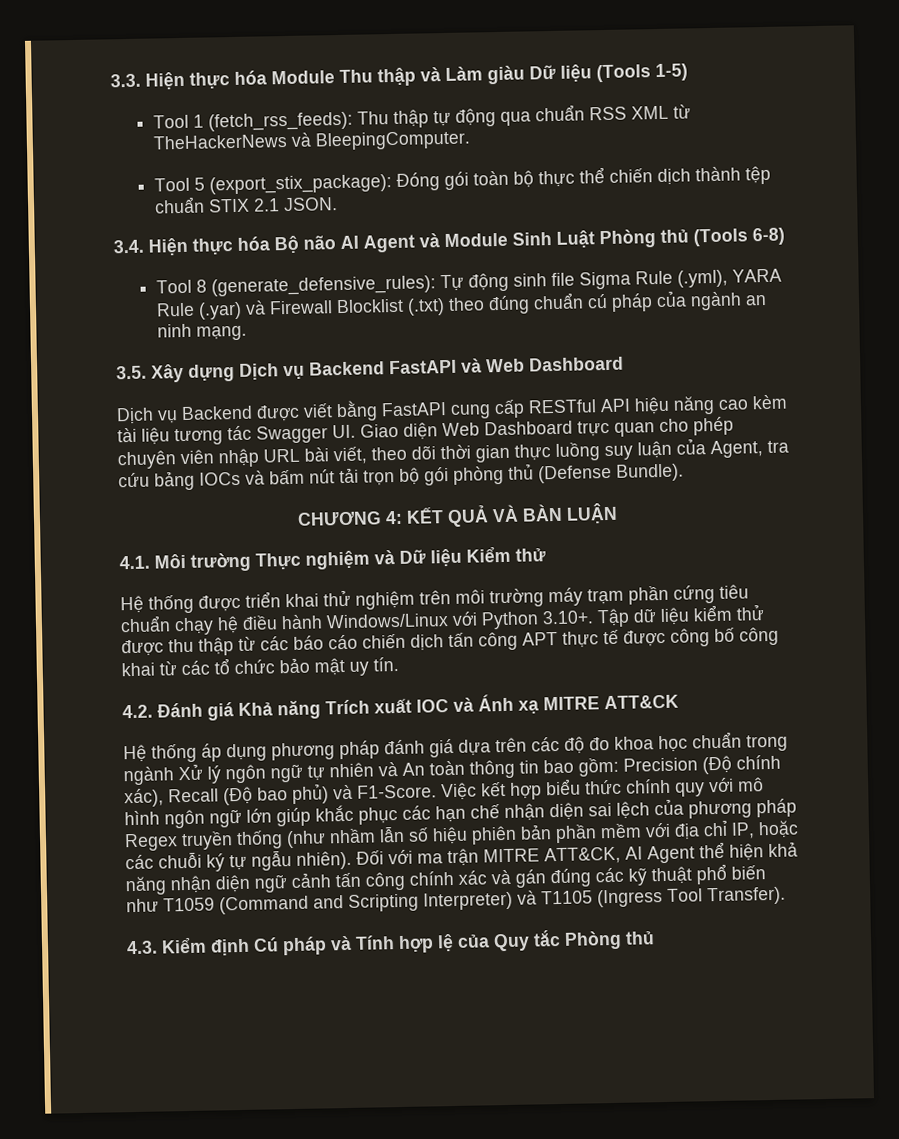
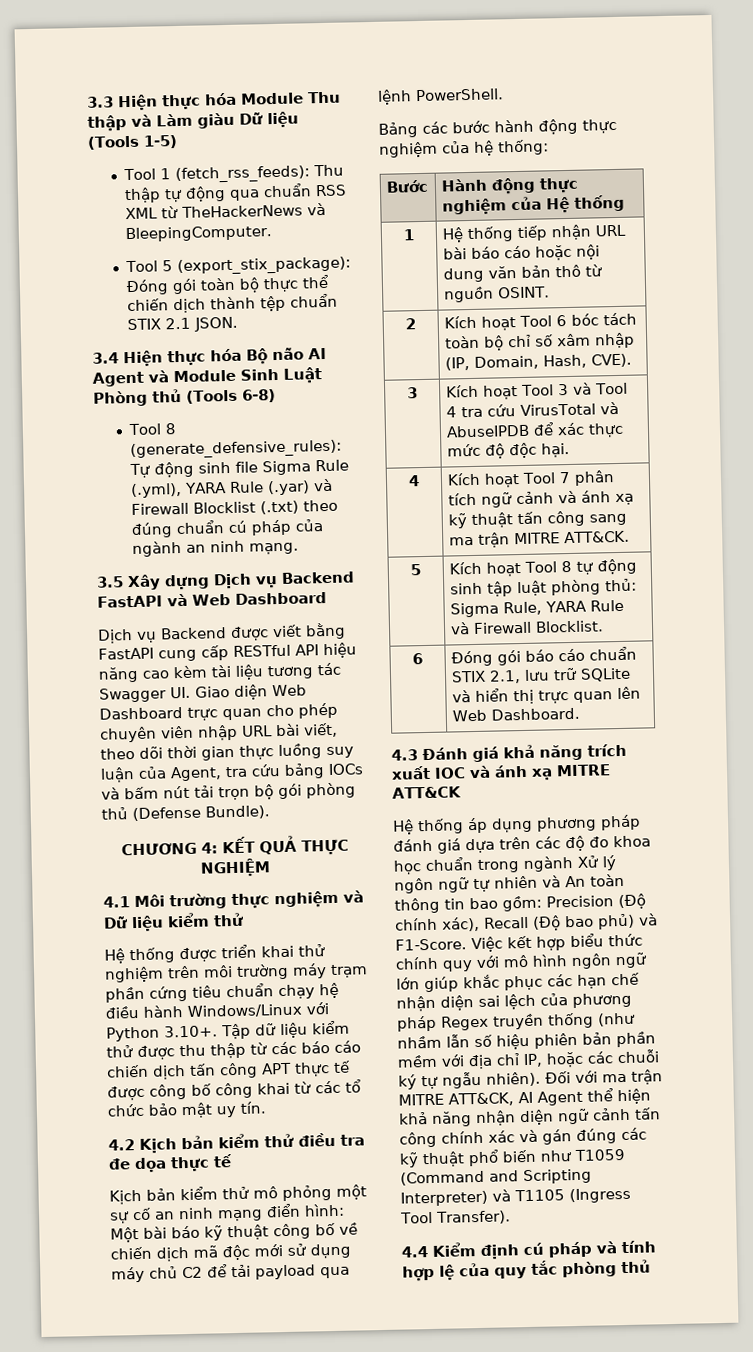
[110,73,141,88] 3.3. -> [87,96,114,108] 3.3
[113,239,144,254] 3.4. -> [92,352,119,364] 3.4
[116,365,147,380] 3.5. -> [96,576,124,588] 3.5
[491,502,618,524] [119,555,150,570] VÀ BÀN LUẬN // 4.1. -> [300,838,349,856] [199,858,271,878] [103,896,130,908] THỰC NGHIỆM // 4.1
[255,552,301,570] Thực -> [231,893,270,910] thực
[466,546,511,563] Kiểm -> [167,912,210,928] kiểm
[122,699,370,721] 4.2. Đánh giá Khả năng Trích -> [108,1132,365,1154] [108,1154,233,1174] [109,1184,367,1205] [109,1203,345,1224] [110,1222,358,1243] [110,1243,351,1262] [111,1264,350,1283] [377,88,504,105] [378,118,617,138] [379,139,549,158] [385,179,429,193] [440,177,579,195] [441,194,625,216] [403,229,415,241] [441,224,626,243] [442,244,600,261] [442,264,603,283] [443,286,550,303] [405,318,416,330] [443,312,637,331] [444,332,635,351] [444,353,632,371] [407,387,418,399] [445,382,628,400] [445,401,619,418] [445,422,624,438] [446,442,570,459] [408,475,420,487] [446,470,615,488] [447,490,634,508] [447,510,627,529] [448,530,630,548] [410,564,421,576] [448,558,637,577] [449,578,637,597] [449,599,624,618] [449,620,604,635] [412,653,423,665] [450,646,637,667] [450,667,631,684] [451,686,641,705] [451,707,580,722] [391,743,627,763] 4.2 Kịch bản kiểm thử điều tra đe dọa thực tế // Kịch bản kiểm thử mô phỏng một sự cố an ninh mạng điển hình: Một bài báo kỹ thuật công bố về chiến dịch mã độc mới sử dụng máy chủ C2 để tải payload qua lệnh PowerShell. // Bảng các bước hành động thực nghiệm của hệ thống: // Bước | Hành động thực nghiệm của Hệ thống // 1 | Hệ thống tiếp nhận URL bài báo cáo hoặc nội dung văn bản thô từ nguồn OSINT. // 2 | Kích hoạt Tool 6 bóc tách toàn bộ chỉ số xâm nhập (IP, Domain, Hash, CVE). // 3 | Kích hoạt Tool 3 và Tool 4 tra cứu VirusTotal và AbuseIPDB để xác thực mức độ độc hại. // 4 | Kích hoạt Tool 7 phân tích ngữ cảnh và ánh xạ kỹ thuật tấn công sang ma trận MITRE ATT&CK. // 5 | Kích hoạt Tool 8 tự động sinh tập luật phòng thủ: Sigma Rule, YARA Rule và Firewall Blocklist. // 6 | Đóng gói báo cáo chuẩn STIX 2.1, lưu trữ SQLite và hiển thị trực quan lên Web Dashboard. // 4.3 Đánh giá khả năng trích
[478,693,514,712] Ánh -> [494,764,528,778] ánh
[126,940,158,955] 4.3. -> [401,1246,428,1258] 4.4
[253,937,279,952] Cú -> [523,1242,544,1256] cú
[355,935,395,950] Tính -> [621,1240,656,1254] tính
[493,929,622,952] Quy tắc Phòng -> [494,1260,617,1279] quy tắc phòng

